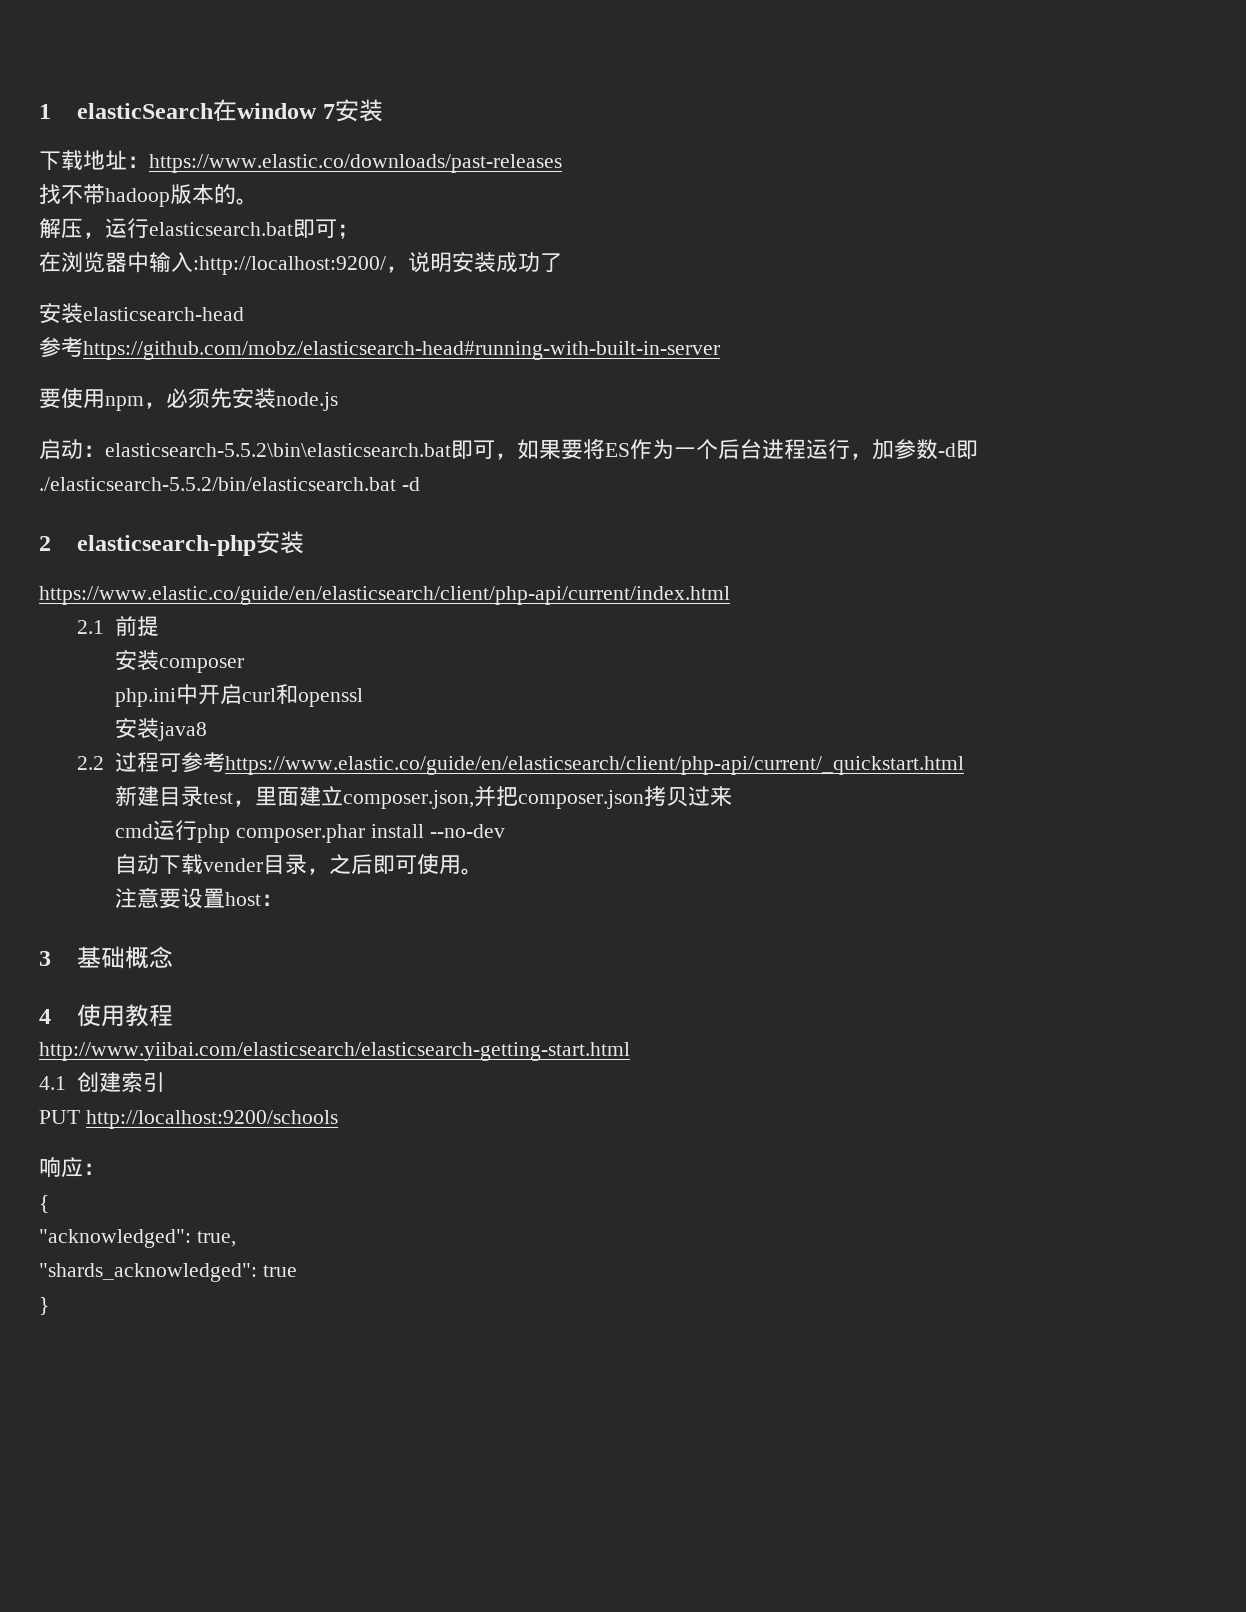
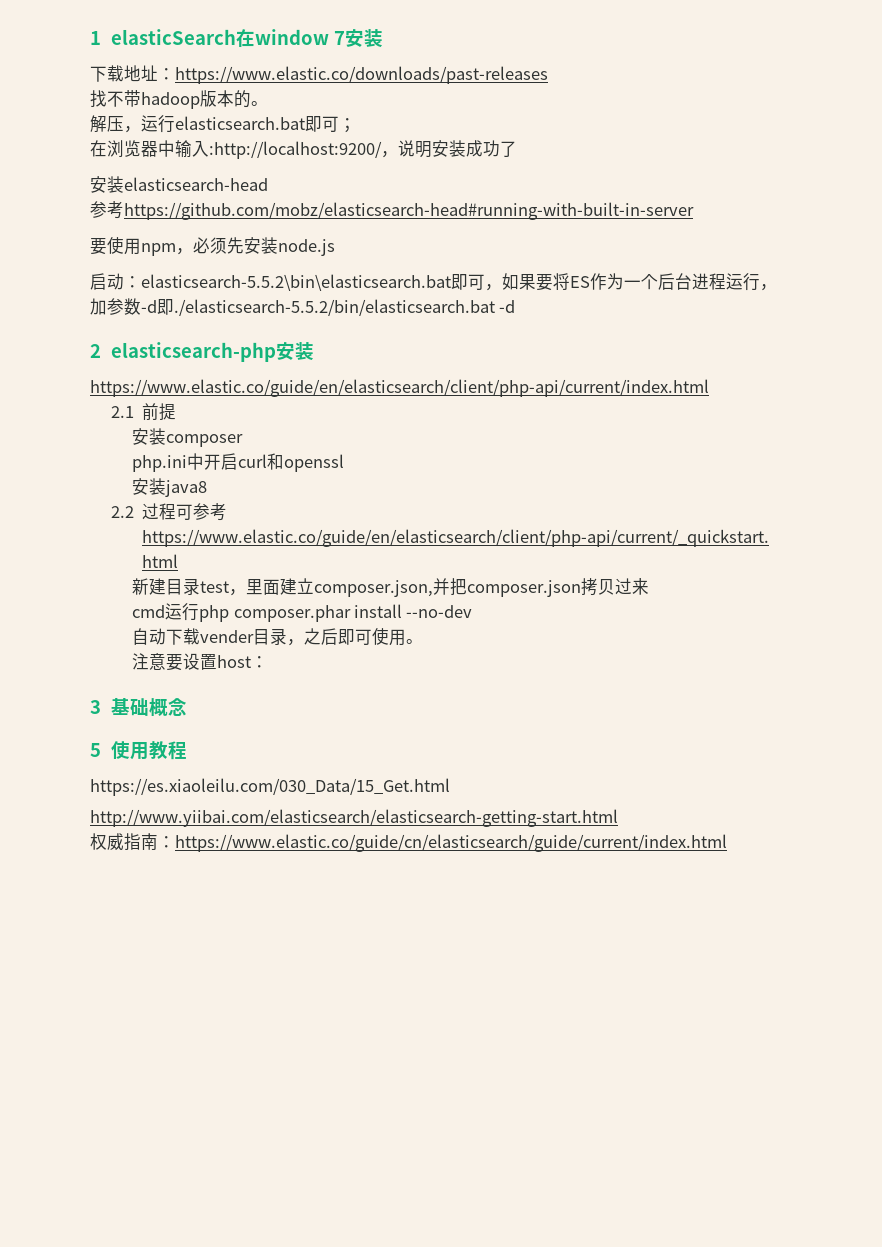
[39,1009,51,1024] 4 -> [90,743,101,757] 5
(174, 1015) none -> [90,778,450,796] // https://es.xiaoleilu.com/030_Data/15_Get.html
[39,1072,166,1093] [39,1110,338,1129] [39,1156,105,1178] [39,1195,49,1213] [39,1229,236,1248] [39,1263,297,1282] [39,1297,49,1315] 4.1创建索引 // PUT http://localhost:9200/schools // 响应： // { // "acknowledged": true, // "shards_acknowledged": true // } -> [90,833,727,852] 权威指南：https://www.elastic.co/guide/cn/elasticsearch/guide/current/index.html

